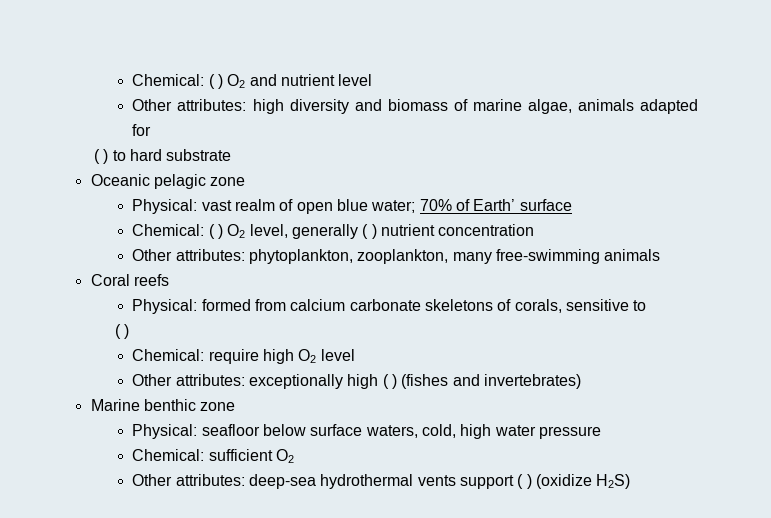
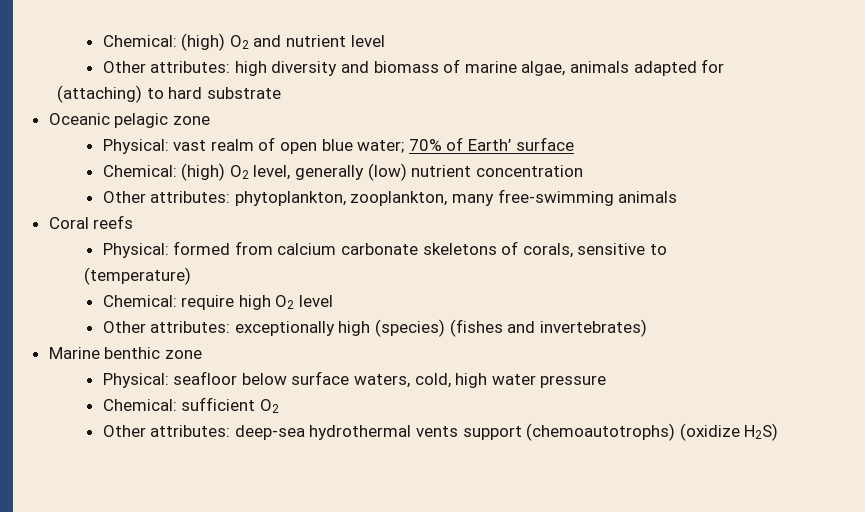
[132,74,224,89] Chemical: ( ) -> [102,33,226,51] Chemical: (high)
[93,149,109,164] ( ) -> [56,85,142,103] (attaching)
[208,224,224,239] ( ) -> [181,163,226,181] (high)
[362,224,377,239] ( ) -> [367,163,407,181] (low)
[114,324,130,339] ( ) -> [83,267,191,285] (temperature)
[382,374,397,389] ( ) -> [374,319,445,337] (species)
[517,474,532,489] ( ) -> [526,423,676,441] (chemoautotrophs)

